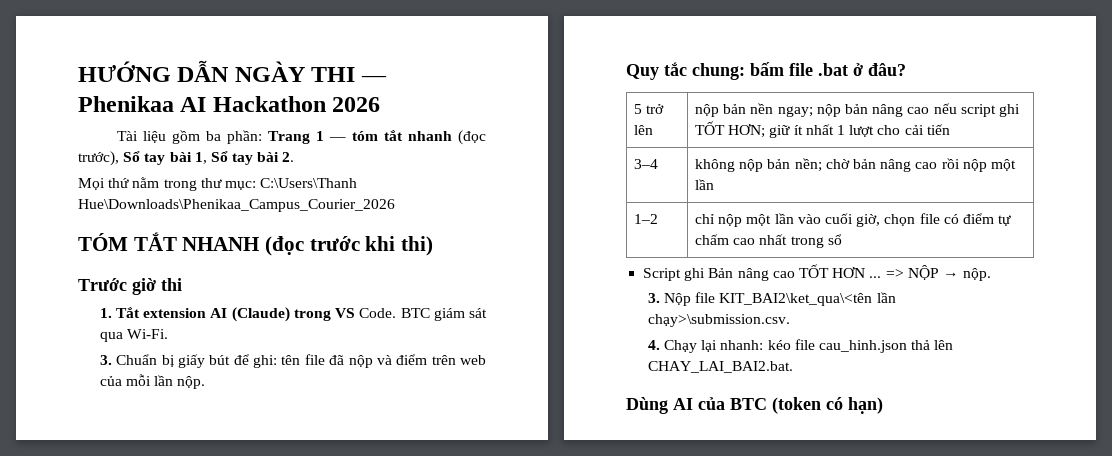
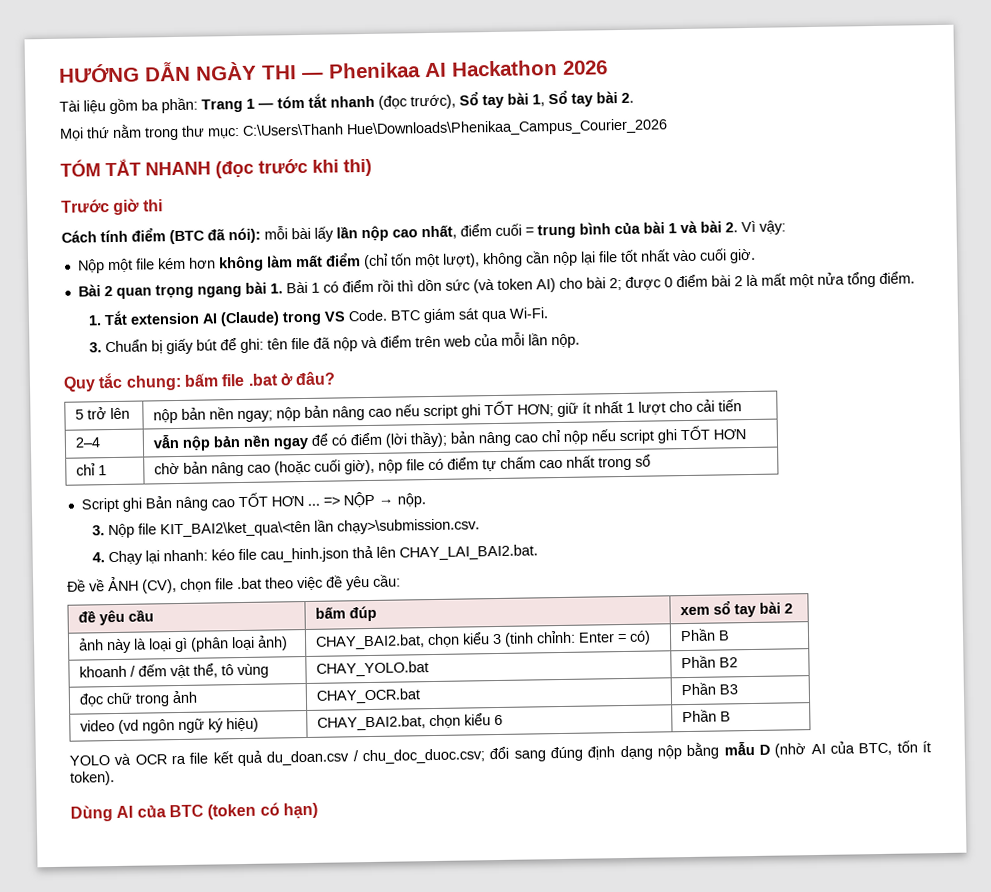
(182, 284) none -> [61,220,786,245] [77,248,756,274] [77,271,915,299] // Cách tính điểm (BTC đã nói): mỗi bài lấy lần nộp cao nhất, điểm cuối = trung bình của bài 1 và bài 2. Vì vậy: // Nộp một file kém hơn không làm mất điểm (chỉ tốn một lượt), không cần nộp lại file tốt nhất vào cuối giờ. // Bài 2 quan trọng ngang bài 1. Bài 1 có điểm rồi thì dồn sức (và token AI) cho bài 2; được 0 điểm bài 2 là mất một nửa tổng điểm.
[634,159,659,169] [695,158,1016,172] [695,179,715,190] [634,214,659,224] [695,213,916,227] 3–4 | không nộp bản nền; chờ bản nâng cao rồi nộp một lần // 1–2 | chỉ nộp một lần vào cuối giờ, chọn -> [74,437,100,448] [152,425,746,451] [75,463,107,476] [153,459,403,477] 2–4 | vẫn nộp bản nền ngay để có điểm (lời thầy); bản nâng cao chỉ nộp nếu script ghi TỐT HƠN // chỉ 1 | chờ bản nâng cao (hoặc cuối giờ), nộp
(793, 367) none -> [67,574,401,594] [77,609,154,626] [314,605,377,622] [679,600,793,618] [77,635,288,654] [314,630,651,650] [679,628,730,642] [78,663,269,679] [315,661,429,677] [680,655,738,669] [78,690,197,707] [315,688,421,704] [680,682,738,696] [79,717,259,734] [316,713,503,731] [681,709,731,723] [69,740,932,767] [70,771,115,786] // Đề về ẢNH (CV), chọn file .bat theo việc đề yêu cầu: // đề yêu cầu | bấm đúp | xem sổ tay bài 2 // ảnh này là loại gì (phân loại ảnh) | CHAY_BAI2.bat, chọn kiểu 3 (tinh chỉnh: Enter = có) | Phần B // khoanh / đếm vật thể, tô vùng | CHAY_YOLO.bat | Phần B2 // đọc chữ trong ảnh | CHAY_OCR.bat | Phần B3 // video (vd ngôn ngữ ký hiệu) | CHAY_BAI2.bat, chọn kiểu 6 | Phần B // YOLO và OCR ra file kết quả du_doan.csv / chu_doc_duoc.csv; đổi sang đúng định dạng nộp bằng mẫu D (nhờ AI của BTC, tốn ít token).

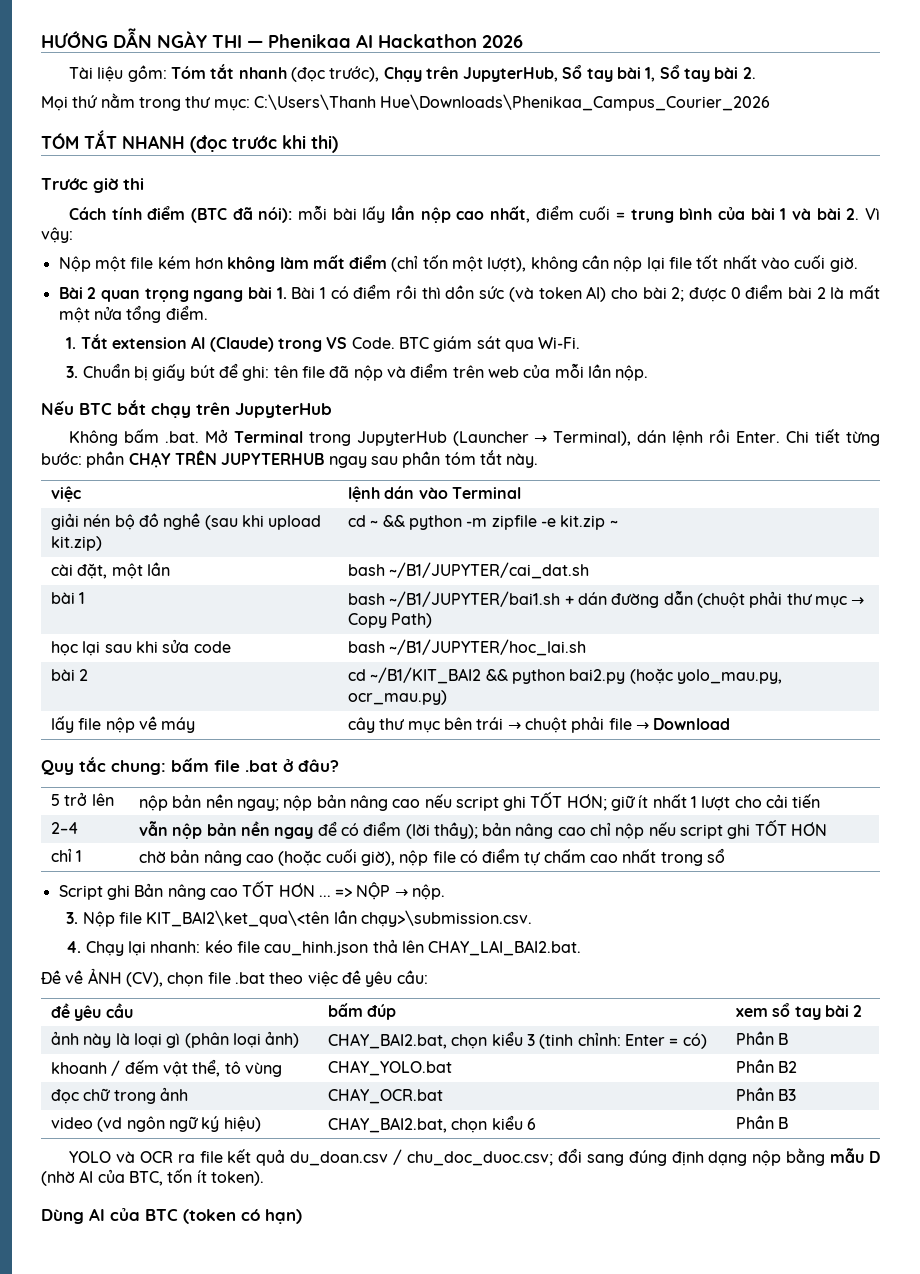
[109,95,305,115] gồm ba phần: Trang 1 — tóm -> [127,65,206,82] gồm: Tóm
(456, 102) none -> [383,66,559,82] Chạy trên JupyterHub,
(580, 341) none -> [41,400,332,418] [68,429,881,446] [41,450,539,468] [50,486,81,502] [347,486,521,502] [50,513,322,530] [50,536,102,551] [347,515,618,530] [50,562,170,579] [347,562,590,579] [50,592,86,604] [347,590,865,608] [347,613,433,628] [50,639,231,656] [347,639,587,656] [50,669,89,681] [347,667,782,684] [347,690,447,705] [50,716,196,733] [347,716,731,733] // Nếu BTC bắt chạy trên JupyterHub // Không bấm .bat. Mở Terminal trong JupyterHub (Launcher → Terminal), dán lệnh rồi Enter. Chi tiết từng bước: phần CHẠY TRÊN JUPYTERHUB ngay sau phần tóm tắt này. // việc | lệnh dán vào Terminal // giải nén bộ đồ nghề (sau khi upload kit.zip) | cd ~ && python -m zipfile -e kit.zip ~ // cài đặt, một lần | bash ~/B1/JUPYTER/cai_dat.sh // bài 1 | bash ~/B1/JUPYTER/bai1.sh + dán đường dẫn (chuột phải thư mục → Copy Path) // học lại sau khi sửa code | bash ~/B1/JUPYTER/hoc_lai.sh // bài 2 | cd ~/B1/KIT_BAI2 && python bai2.py (hoặc yolo_mau.py, ocr_mau.py) // lấy file nộp về máy | cây thư mục bên trái → chuột phải file → Download

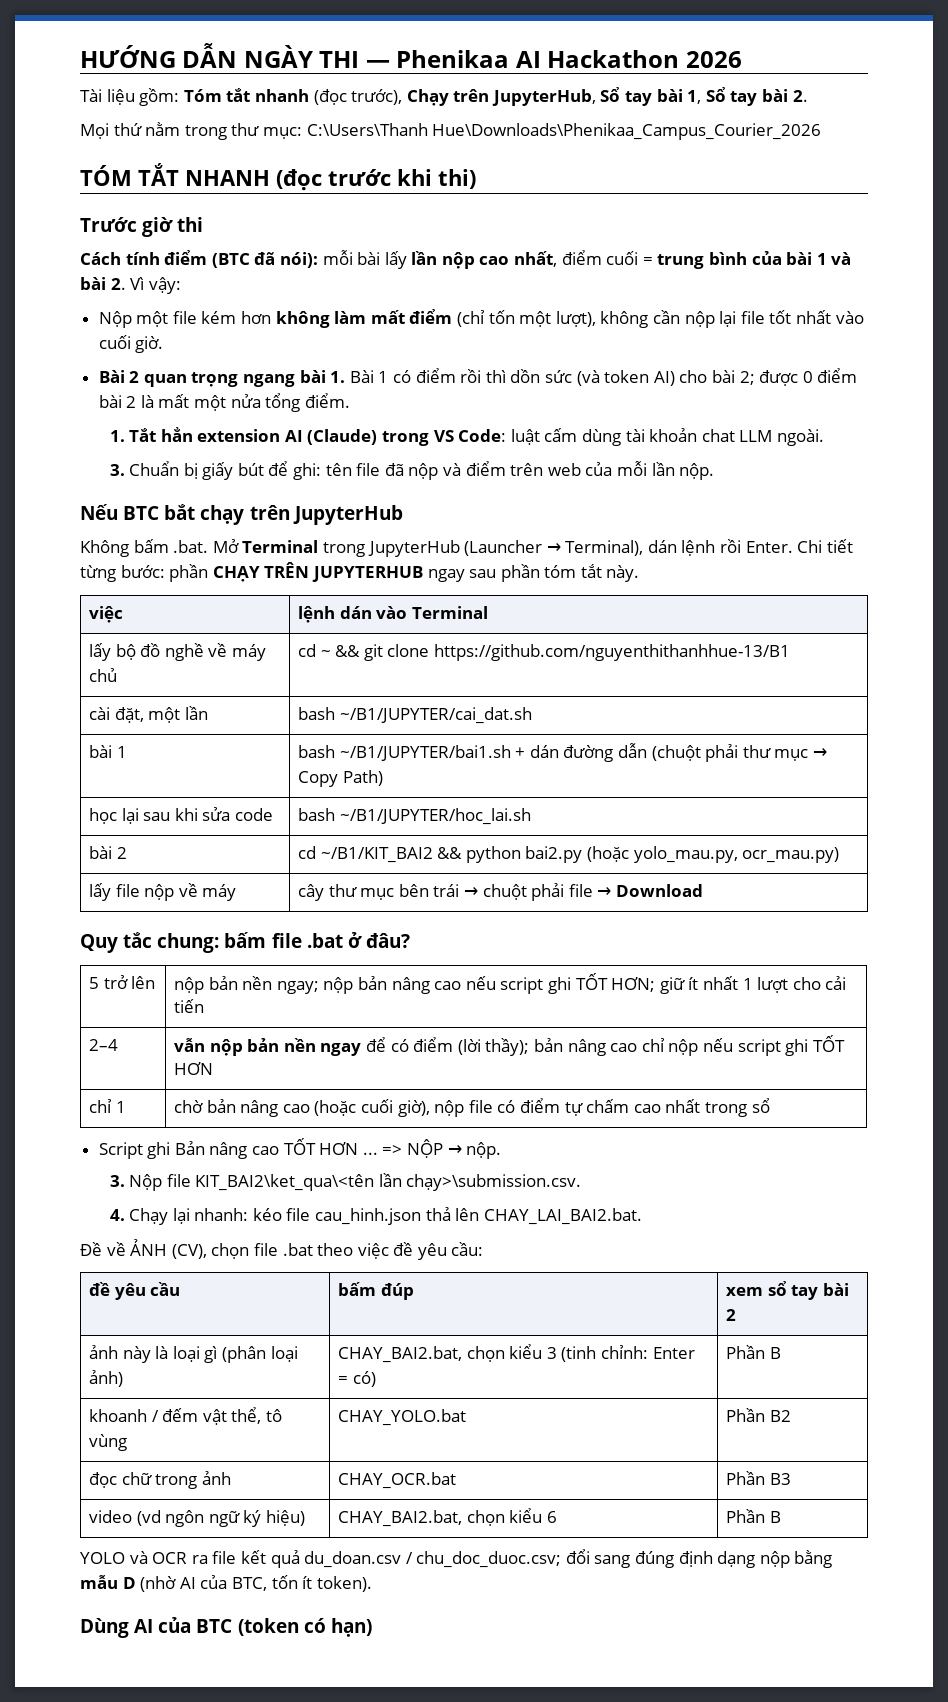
(108, 341) none -> [160,427,193,442] hẳn
[351,336,581,352] Code. BTC giám sát qua Wi-Fi. -> [458,428,824,446] Code: luật cấm dùng tài khoản chat LLM ngoài.
[50,513,111,530] giải nén -> [89,643,112,661] lấy
[204,515,322,530] [50,536,102,551] (sau khi upload kit.zip) -> [208,643,267,661] [89,668,118,682] về máy chủ
[408,515,618,530] python -m zipfile -e kit.zip ~ -> [363,644,791,661] git clone https://github.com/nguyenthithanhhue-13/B1

